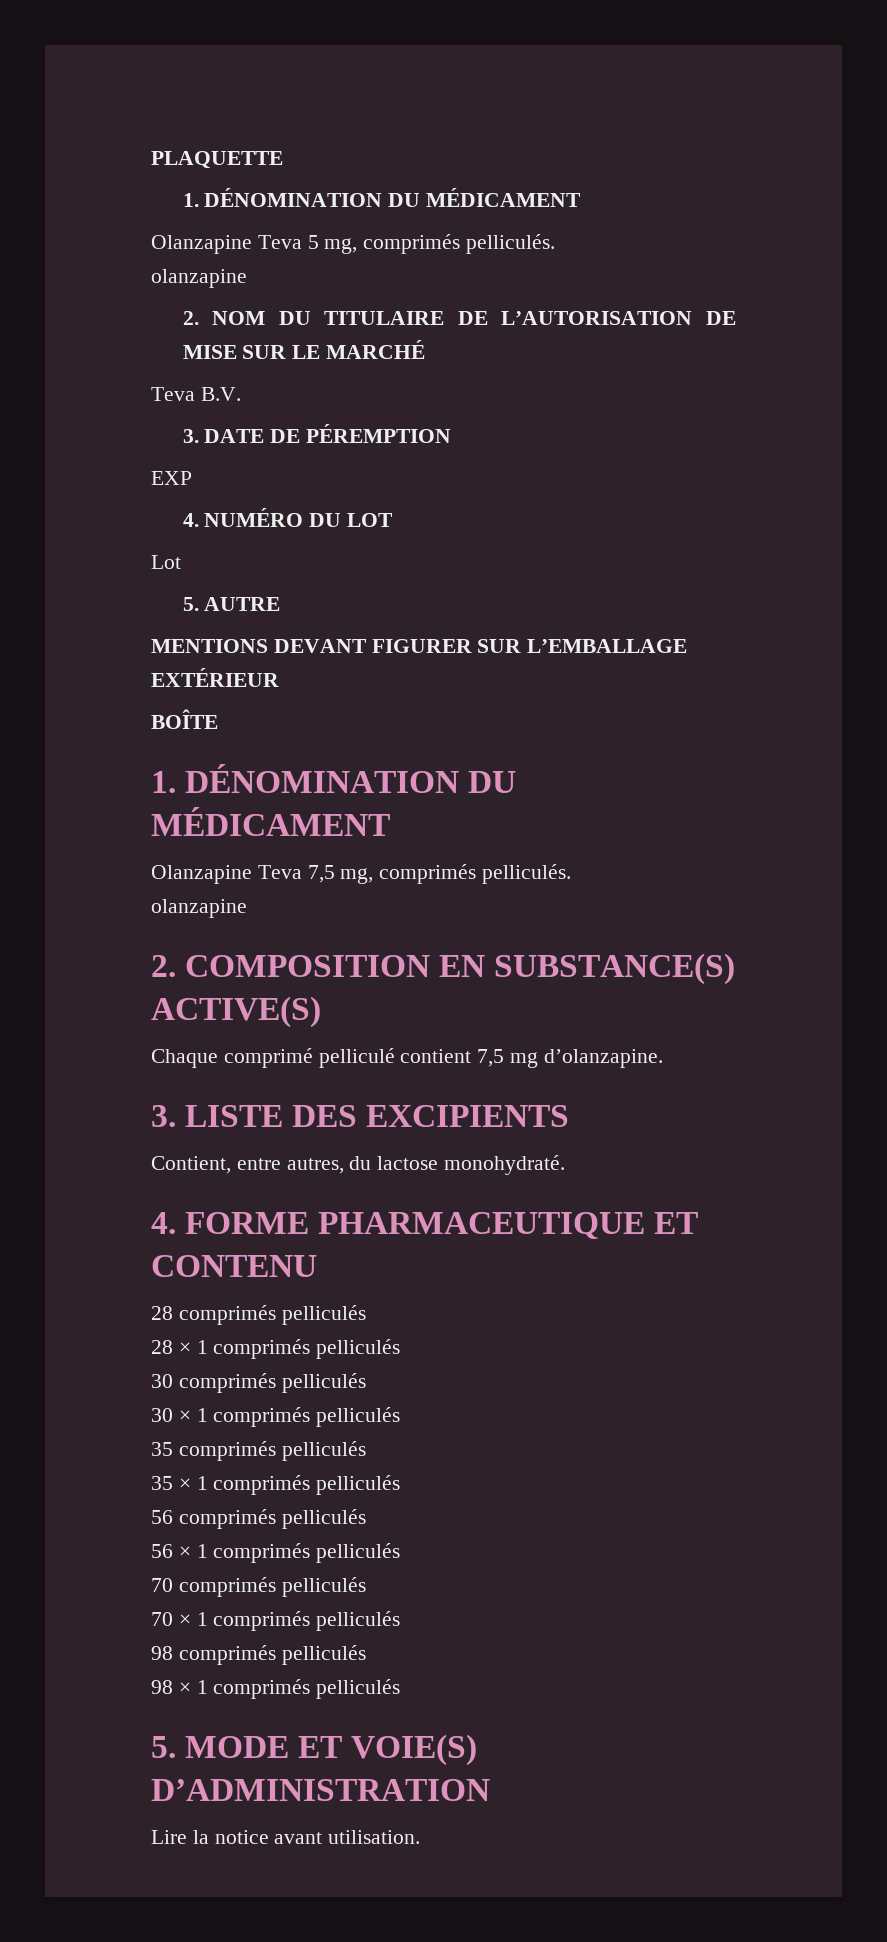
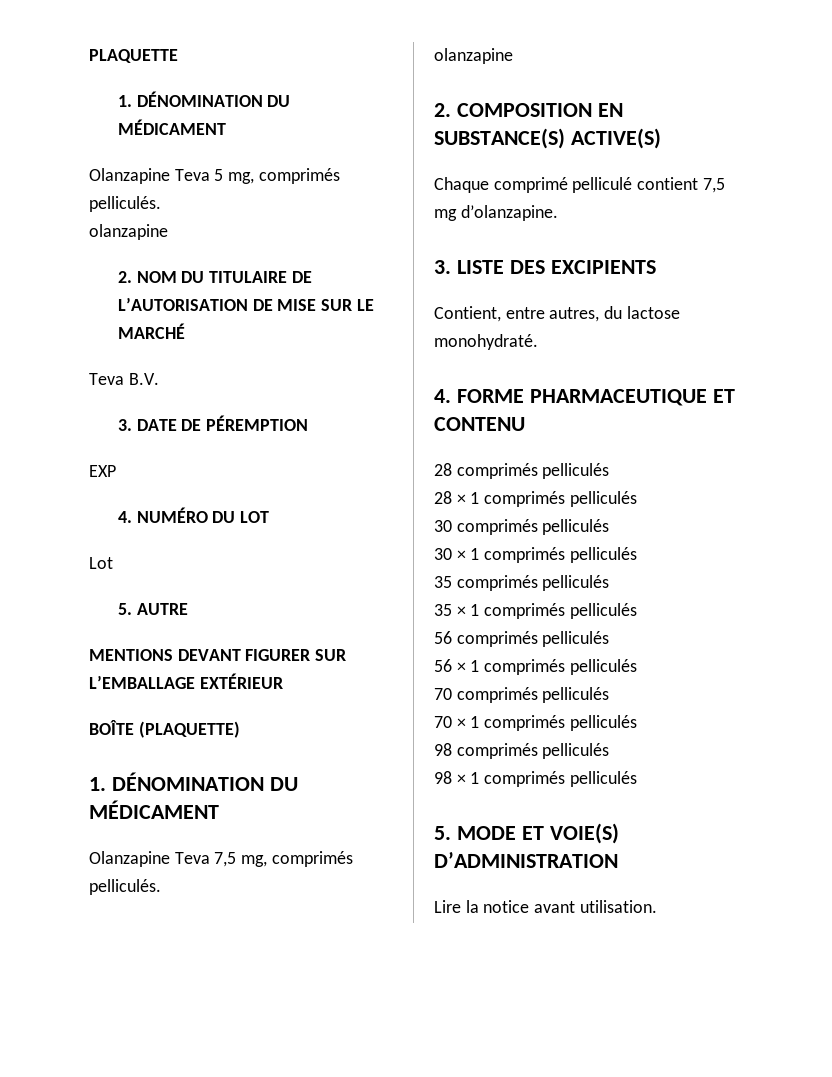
(218, 719) none -> [138,721,240,738] (PLAQUETTE)

